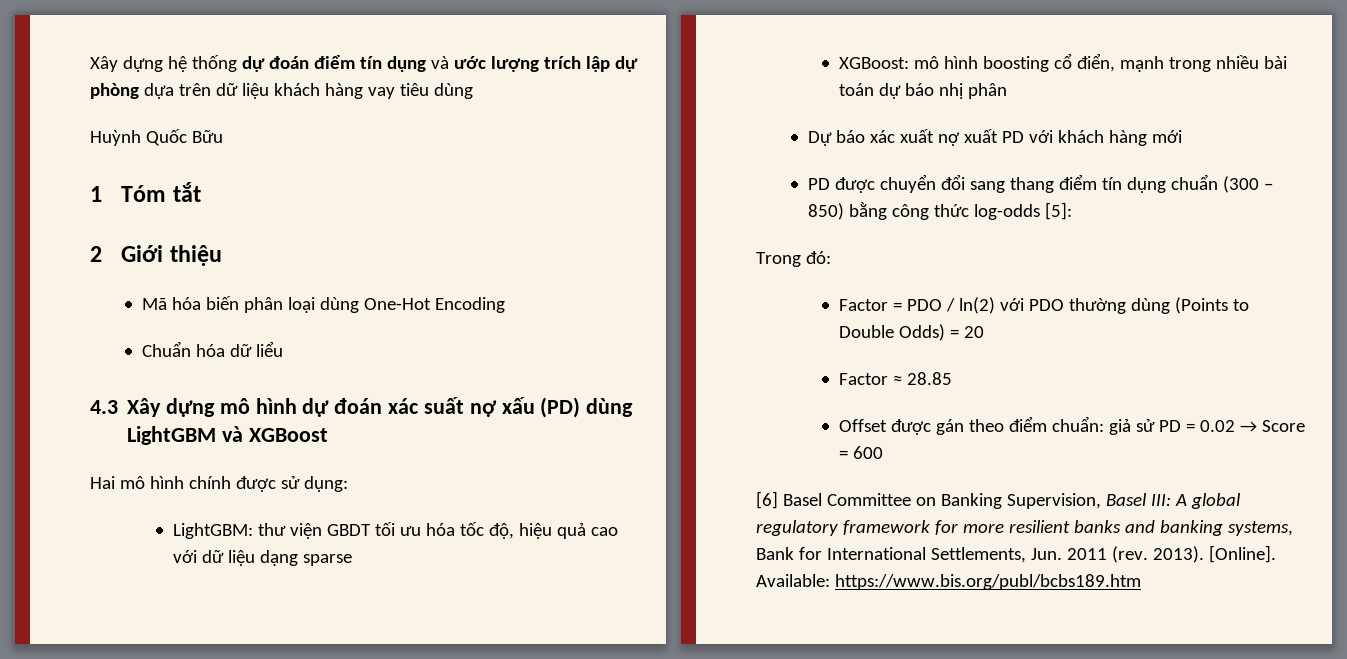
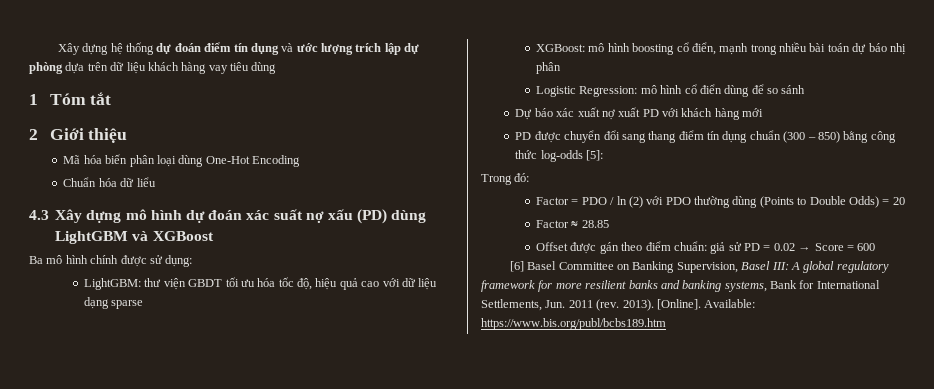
[90,129,223,146] // Huỳnh Quốc Bữu -> (277, 68) none
[90,476,115,489] Hai -> [29,256,43,264] Ba
(1007, 91) none -> [536,84,806,97] // Logistic Regression: mô hình cổ điển dùng để so sánh
[958,297,995,314] ln(2) -> [616,196,643,208] ln (2)

